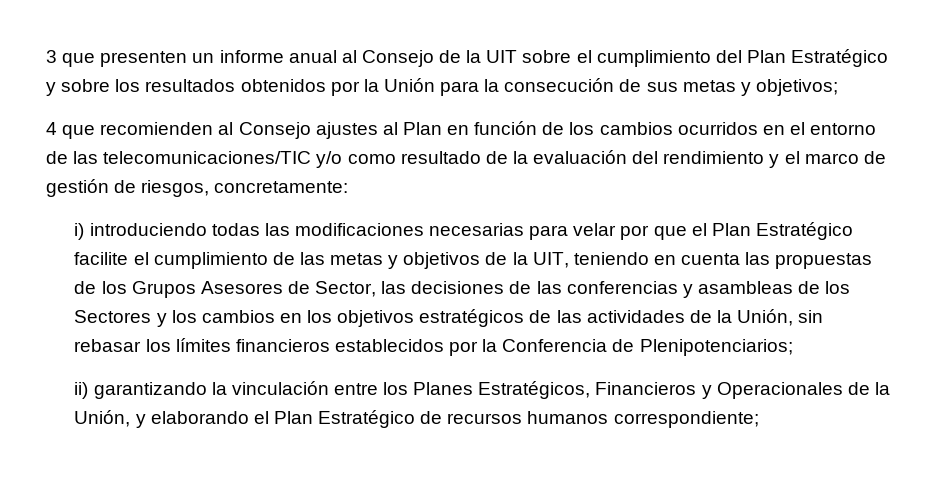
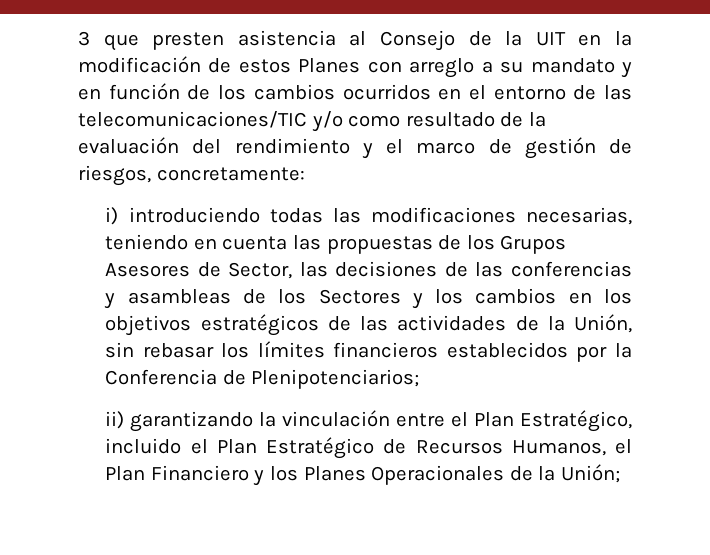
[100,50,337,67] presenten un informe anual -> [152,30,336,50] presten asistencia
[522,49,889,67] [46,78,838,96] [46,122,442,139] sobre el cumplimiento del Plan Estratégico y sobre los resultados obtenidos por la Unión para la consecución de sus metas y objetivos; // 4 que recomienden al Consejo ajustes al Plan -> [578,31,633,46] [78,56,633,78] en la modificación de estos Planes con arreglo a su mandato y
[429,222,853,240] [74,252,569,269] necesarias para velar por que el Plan Estratégico facilite el cumplimiento de las metas y objetivos de la UIT, -> [526,207,632,225] necesarias,
[383,381,890,399] [74,410,759,428] los Planes Estratégicos, Financieros y Operacionales de la Unión, y elaborando el Plan Estratégico de recursos humanos correspondiente; -> [451,410,632,432] [105,437,632,459] [105,464,620,486] el Plan Estratégico, incluido el Plan Estratégico de Recursos Humanos, el Plan Financiero y los Planes Operacionales de la Unión;

